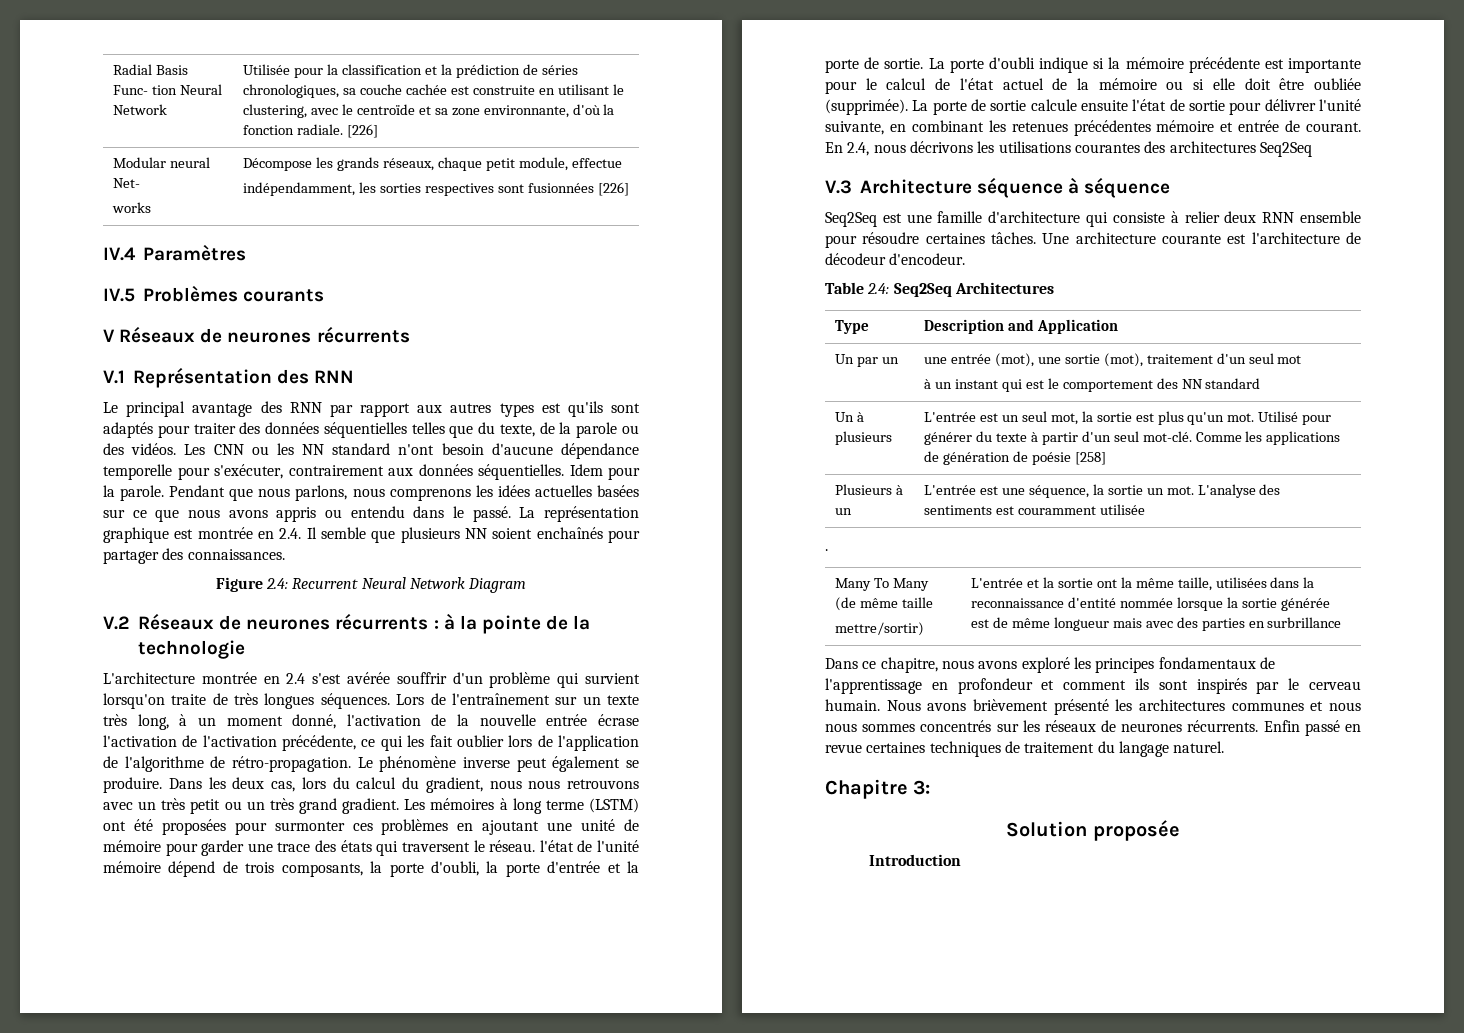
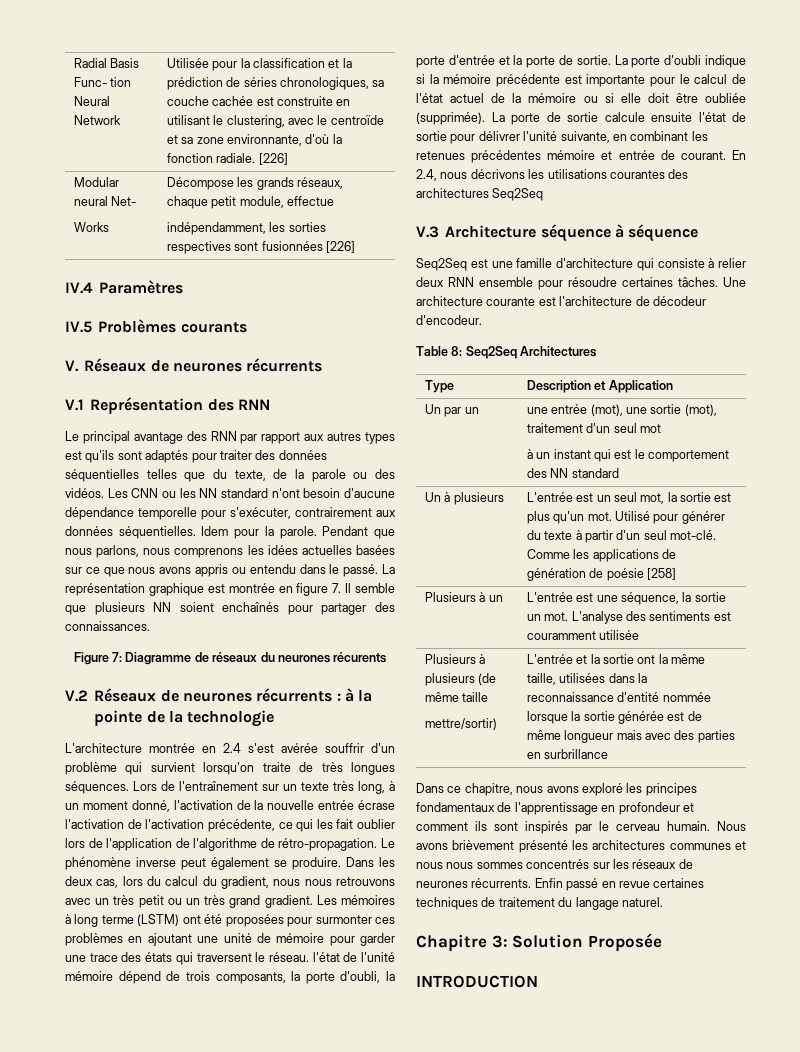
[112,202,152,213] works -> [73,222,109,232] Works
[103,329,115,342] V -> [65,360,79,372] V.
[279,528,302,539] 2.4. -> [296,583,342,596] figure 7.
[266,577,527,593] 2.4: Recurrent Neural Network Diagram -> [112,652,387,665] 7: Diagramme de réseaux du neurones récurents
[867,283,890,294] 2.4: -> [451,346,463,356] 8:
[1008,319,1035,331] and -> [594,381,607,390] et
[825,549,828,551] [835,578,930,591] // . // Many To Many -> [424,654,486,664] [424,673,475,686] // Plusieurs à plusieurs
[1006,820,1180,841] [868,854,961,866] // Solution proposée // Introduction -> [512,933,662,952] [416,975,538,988] Solution Proposée // INTRODUCTION

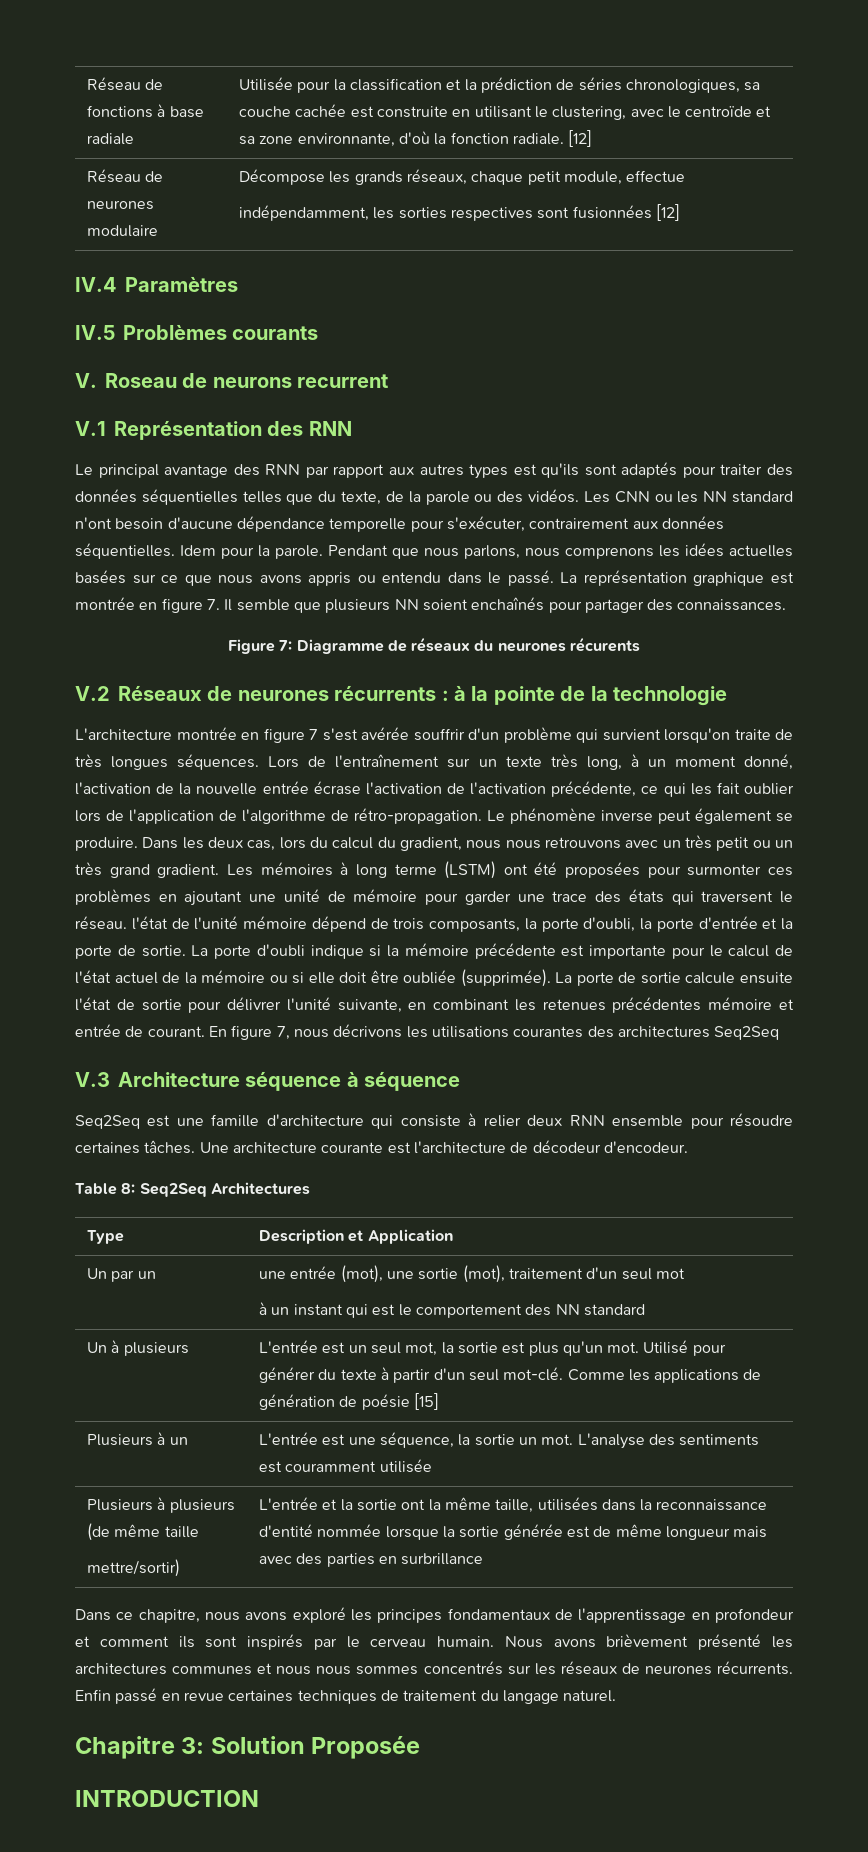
[73,58,140,68] [73,77,132,87] [73,96,110,106] [73,115,121,125] Radial Basis Func- tion Neural Network -> [86,77,164,91] [86,104,204,118] [86,133,134,145] Réseau de fonctions à base radiale
[258,153,288,165] [73,177,119,187] [73,196,137,206] [73,222,109,232] [226] // Modular neural Net- // Works -> [568,130,593,147] [86,169,164,183] [86,200,154,210] [86,225,158,237] [12] // Réseau de neurones modulaire
[325,241,355,253] [226] -> [655,204,680,221] [12]
[84,358,323,372] Réseaux de neurones récurrents -> [105,373,389,388] Roseau de neurons recurrent
[223,743,241,753] 2.4 -> [263,728,318,743] figure 7
[416,169,437,181] 2.4, -> [231,1025,290,1040] figure 7,
[646,568,676,580] [258] -> [413,1393,439,1410] [15]

